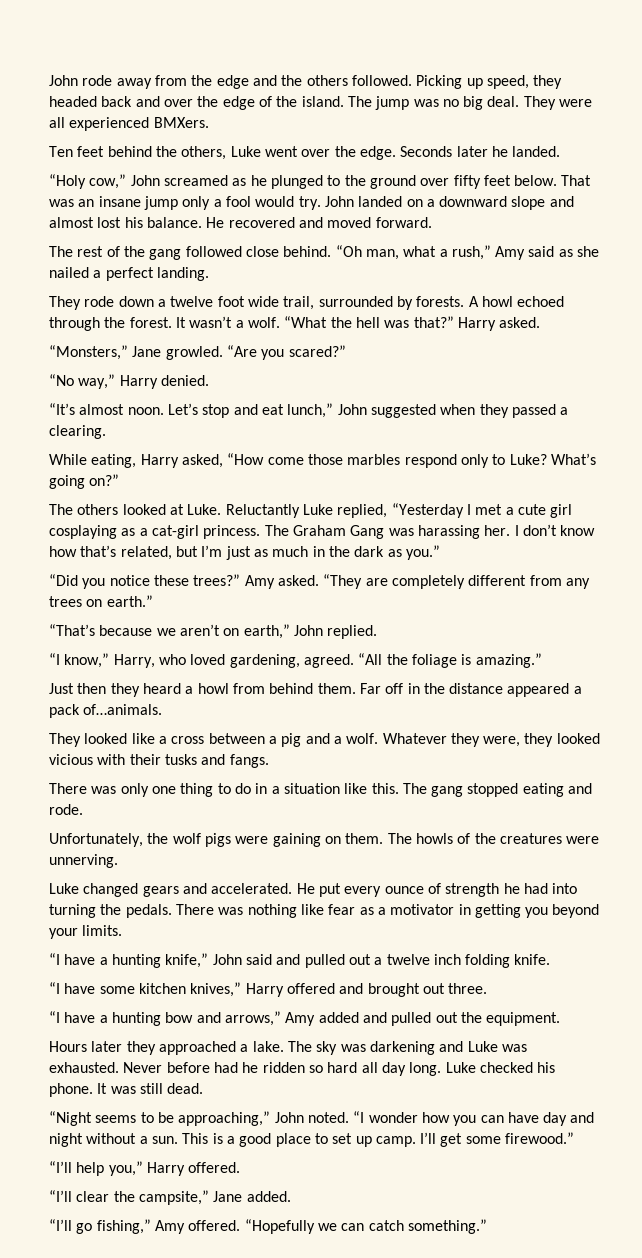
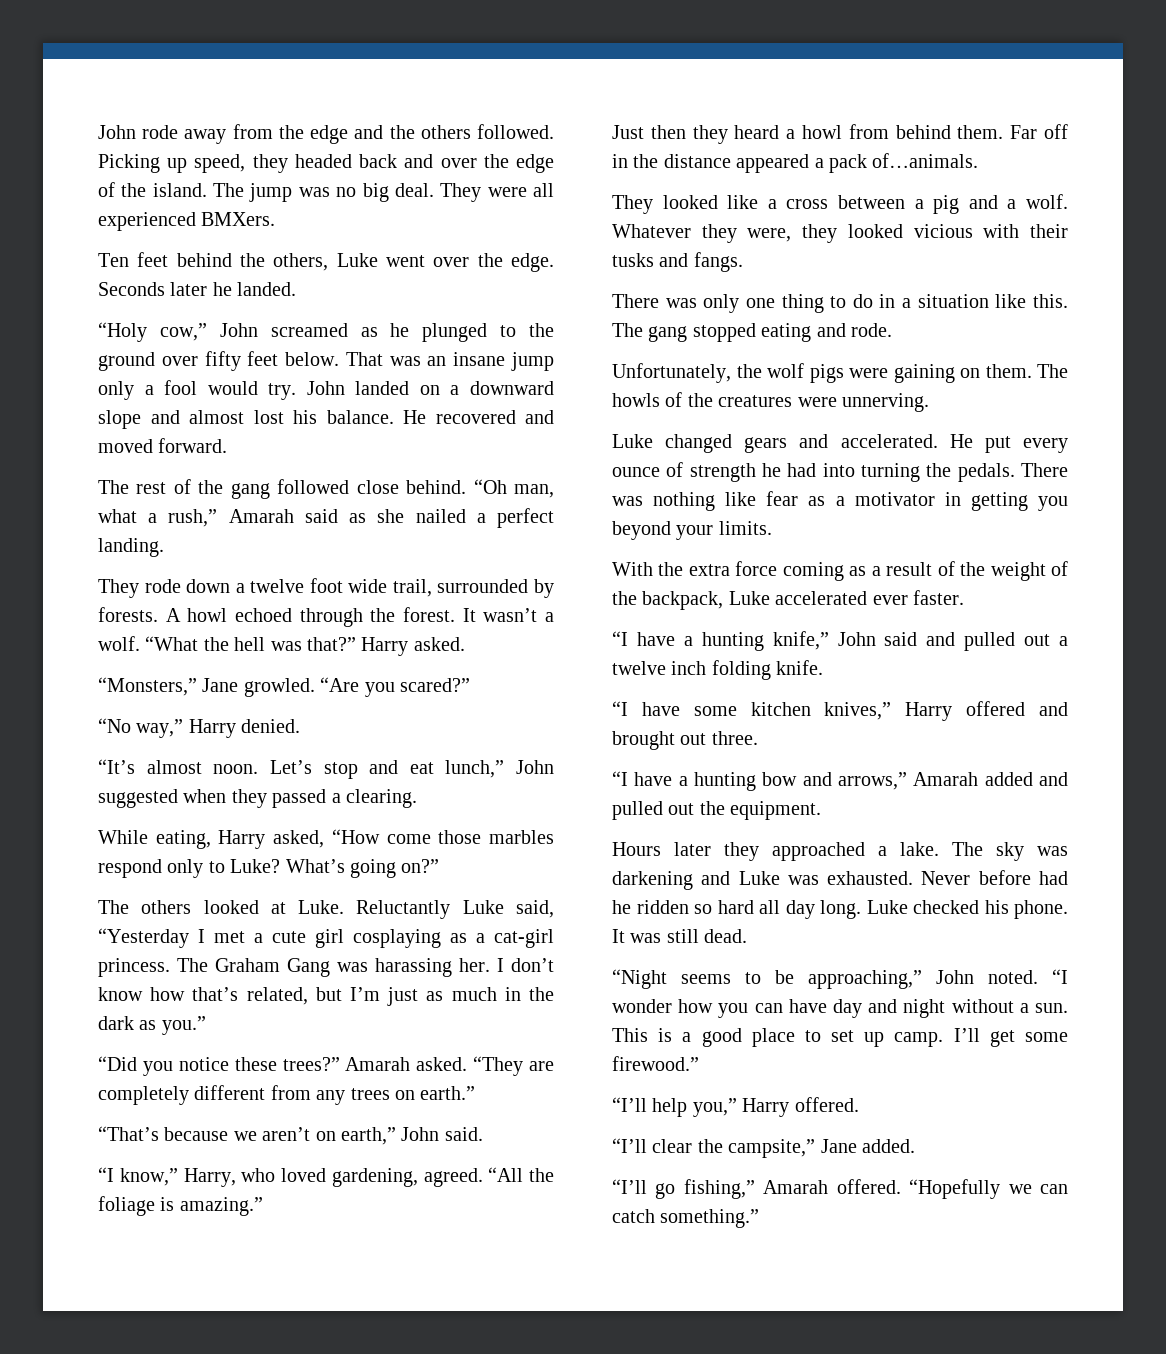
[495,246,526,260] Amy -> [228,509,294,523] Amarah
[337,504,388,518] replied, -> [516,900,554,918] said,
[244,575,275,589] Amy -> [345,1057,411,1071] Amarah
[327,625,378,639] replied. -> [444,1127,483,1141] said.
(123, 930) none -> [612,561,1068,581] [612,590,964,610] // With the extra force coming as a result of the weight of the backpack, Luke accelerated ever faster.
[285,1012,316,1026] Amy -> [913,772,979,786] Amarah
[154,1220,185,1234] Amy -> [763,1180,829,1194] Amarah

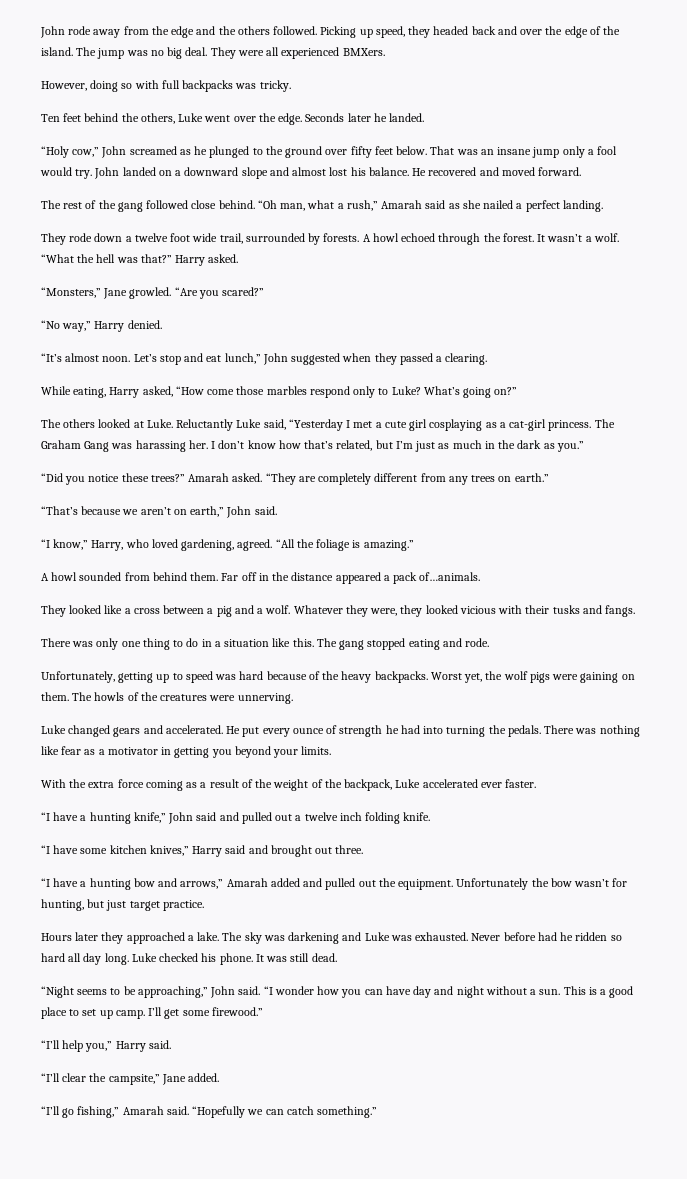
(276, 219) none -> [41,80,291,92] // However, doing so with full backpacks was tricky.
[612,125,842,144] Just then they heard a howl -> [41,572,122,581] A howl sounded
(731, 373) none -> [118,671,483,683] getting up to speed was hard because of the heavy backpacks. Worst yet,
[966,701,1026,716] offered -> [225,845,246,854] said
(822, 810) none -> [456,878,628,890] [41,899,204,911] Unfortunately the bow wasn’t for hunting, but just target practice.
[988,970,1038,984] noted. -> [238,986,261,995] said.
[794,1097,859,1112] offered. -> [148,1040,171,1049] said.
[836,1179,901,1194] offered. -> [166,1106,189,1115] said.

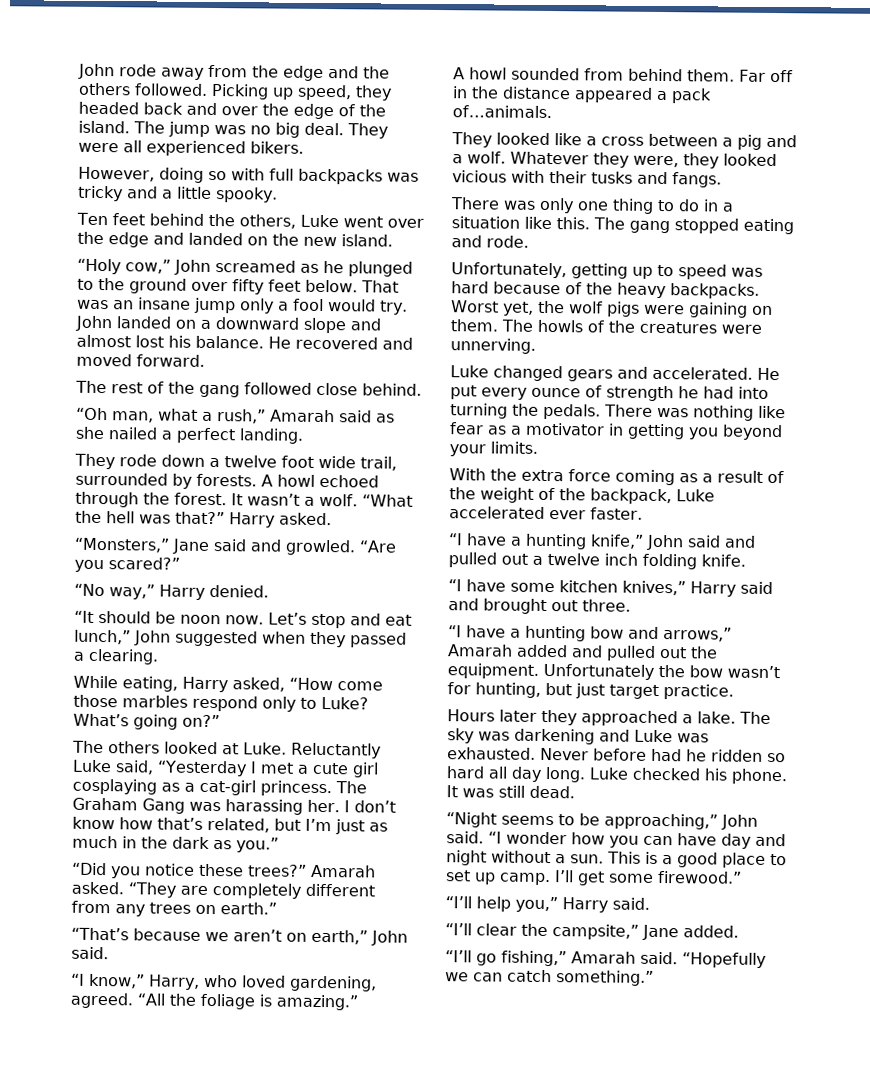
[342,48,385,56] BMXers. -> [250,141,304,154] bikers.
[259,80,291,92] tricky. -> [78,185,278,203] tricky and a little spooky.
[278,113,425,125] edge. Seconds later he landed. -> [108,232,393,248] edge and landed on the new island.
(255, 204) none -> (422, 389) //
(128, 293) none -> [213,539,282,552] said and
[41,353,131,362] “It’s almost noon. -> [74,610,264,625] “It should be noon now.

